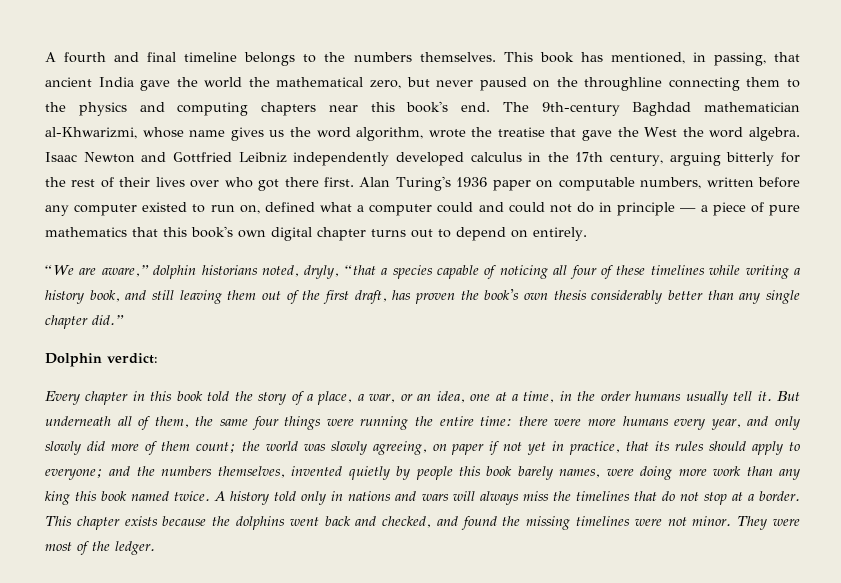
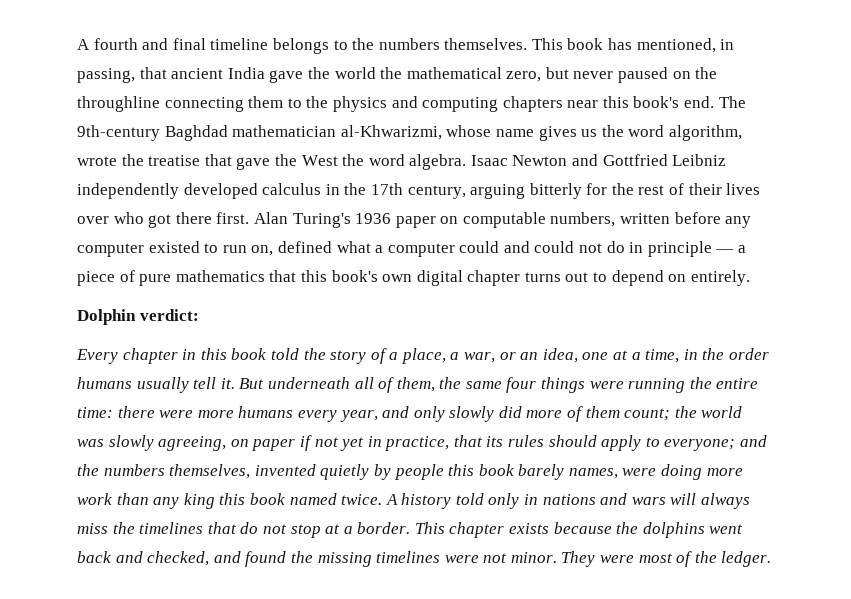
[45,265,800,279] [45,289,800,304] [45,315,124,329] // “We are aware,” dolphin historians noted, dryly, “that a species capable of noticing all four of these timelines while writing a history book, and still leaving them out of the first draft, has proven the book's own thesis considerably better than any single chapter did.” -> (750, 278) none

